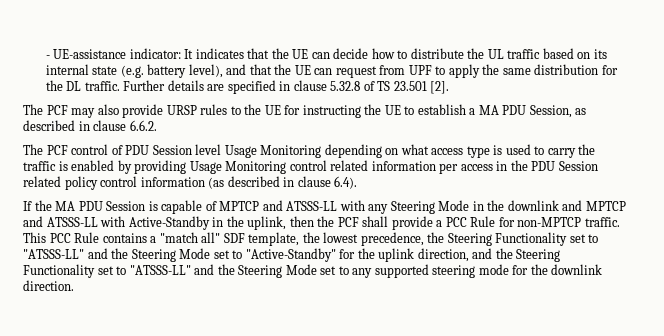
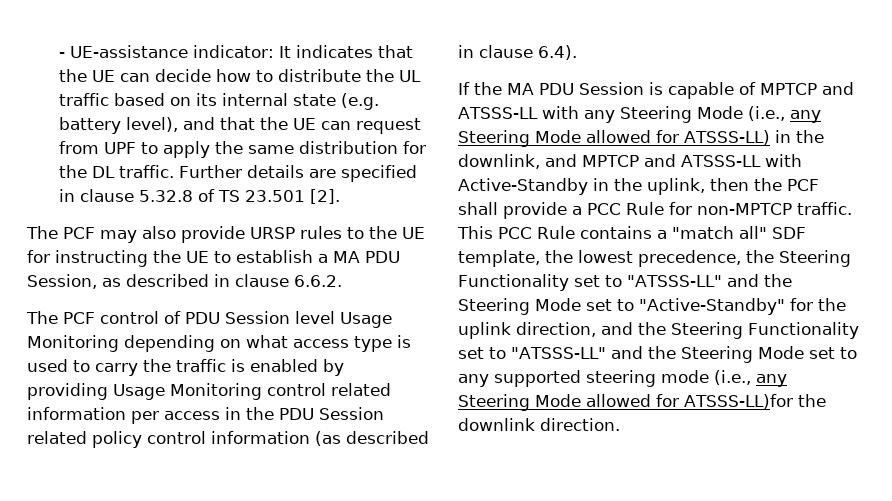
[472,200,559,211] in the downlink -> [747,106,821,123] [458,130,824,147] [458,154,540,169] (i.e., any Steering Mode allowed for ATSSS-LL) in the downlink,
[512,265,529,275] for -> [714,370,787,387] [458,394,793,411] (i.e., any Steering Mode allowed for ATSSS-LL)for

